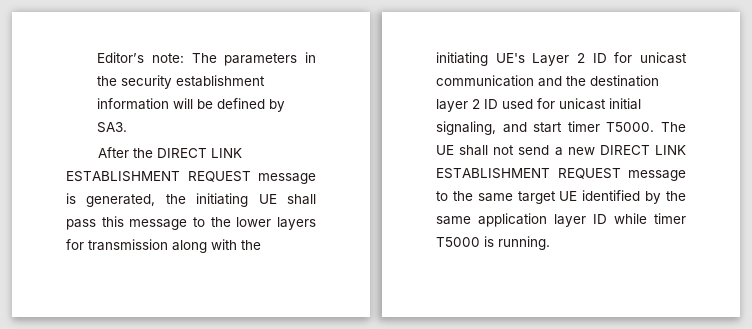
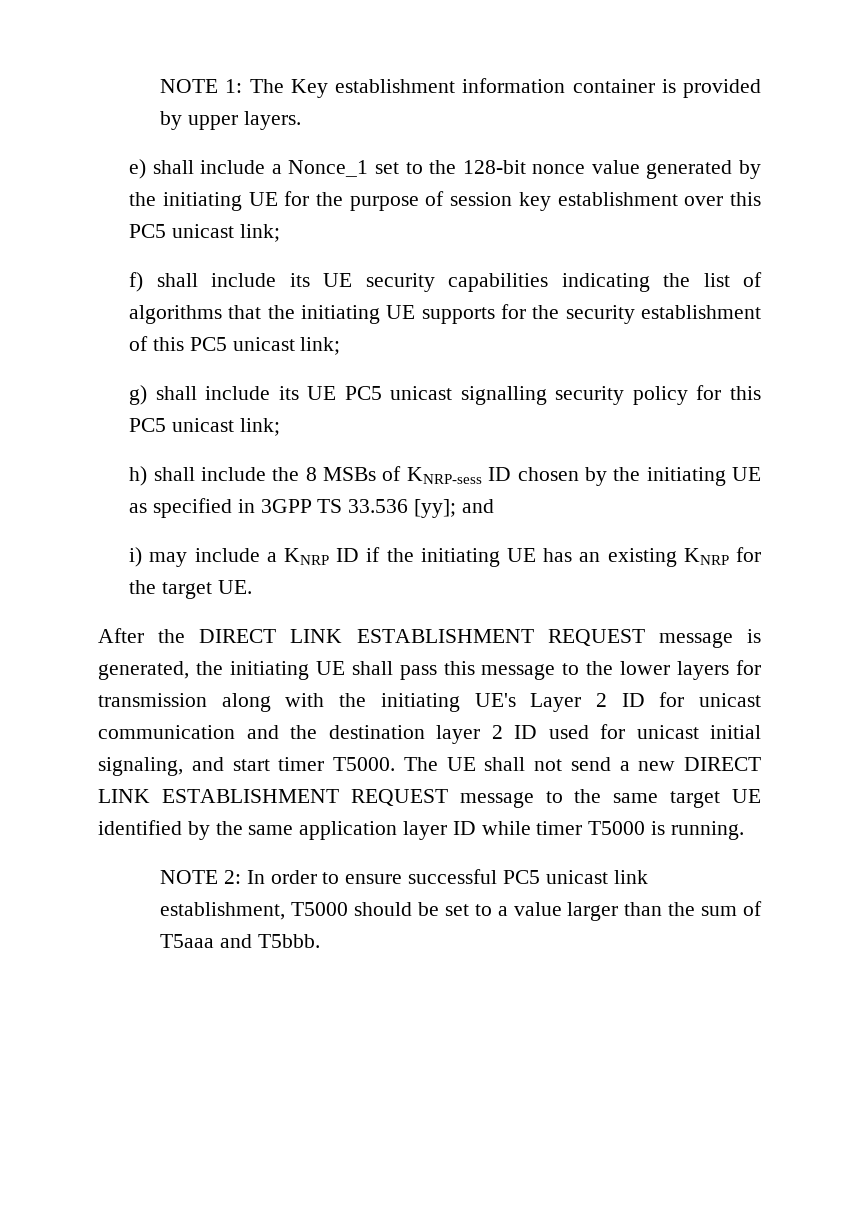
[97,52,316,66] [97,75,266,89] [97,98,286,112] [97,122,128,133] Editor’s note: The parameters in the security establishment information will be defined by SA3. -> [160,78,761,98] [160,111,301,130] [129,159,761,179] [129,191,761,211] [129,224,280,242] [129,272,762,292] [129,304,761,324] [129,336,341,355] [129,385,761,405] [129,418,280,436] [129,466,762,486] [129,498,494,518] [129,547,761,567] [129,580,252,599] NOTE 1: The Key establishment information container is provided by upper layers. // e) shall include a Nonce_1 set to the 128-bit nonce value generated by the initiating UE for the purpose of session key establishment over this PC5 unicast link; // f) shall include its UE security capabilities indicating the list of algorithms that the initiating UE supports for the security establishment of this PC5 unicast link; // g) shall include its UE PC5 unicast signalling security policy for this PC5 unicast link; // h) shall include the 8 MSBs of KNRP-sess ID chosen by the initiating UE as specified in 3GPP TS 33.536 [yy]; and // i) may include a KNRP ID if the initiating UE has an existing KNRP for the target UE.
(550, 243) none -> [160,869,648,884] [160,901,763,921] [160,934,320,948] // NOTE 2: In order to ensure successful PC5 unicast link establishment, T5000 should be set to a value larger than the sum of T5aaa and T5bbb.

